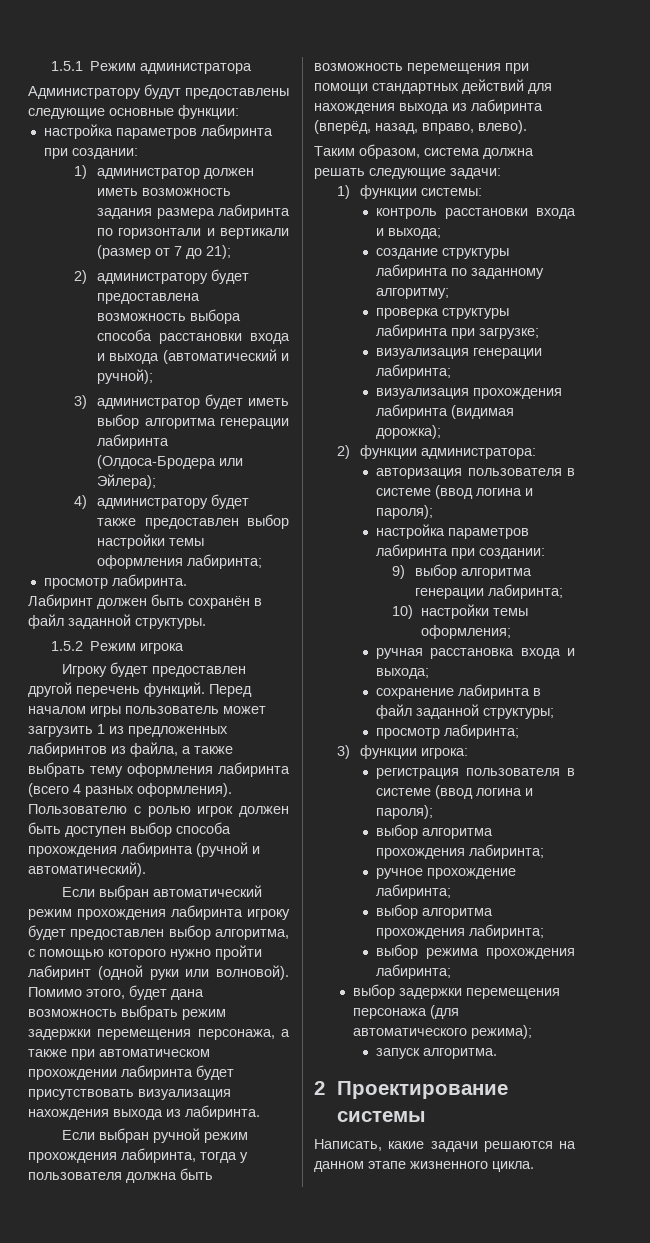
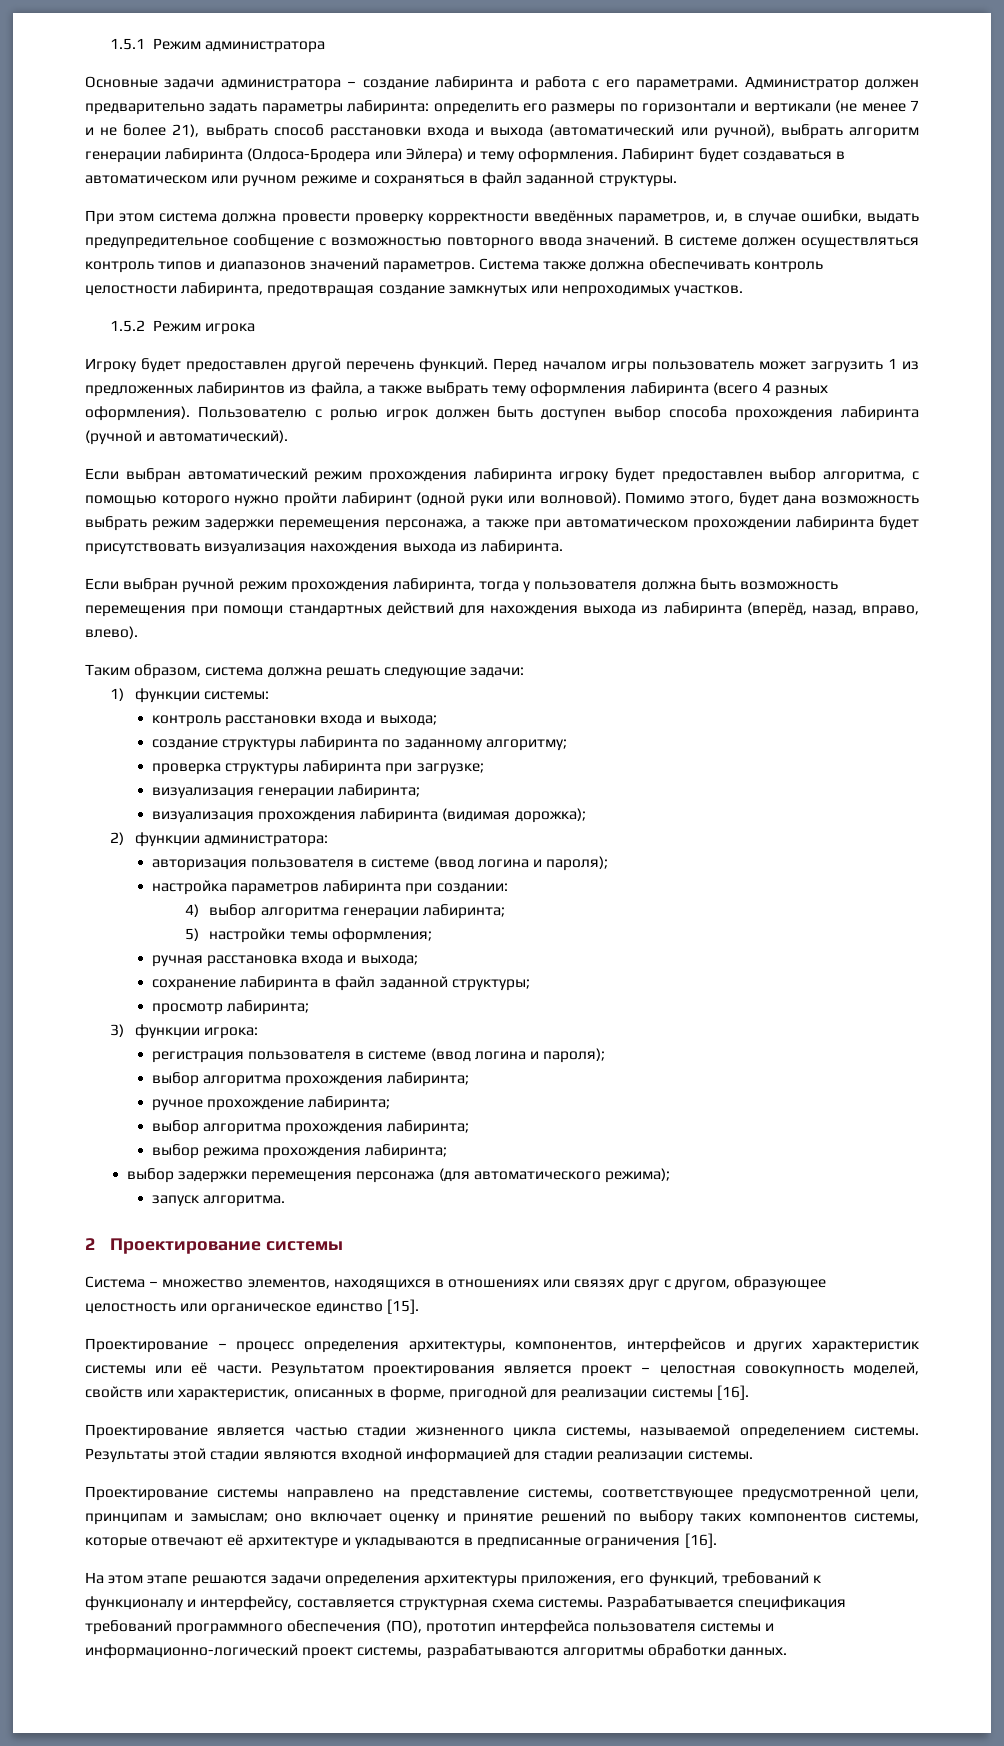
[28,84,289,99] [28,105,239,119] [43,124,273,139] [43,148,138,159] [74,165,255,179] [97,188,232,196] [97,204,290,219] [97,228,289,239] [97,245,232,259] [74,269,250,284] [97,293,201,304] [97,309,242,324] [97,329,153,341] Администратору будут предоставлены следующие основные функции: // настройка параметров лабиринта при создании: // 1) администратор должен иметь возможность задания размера лабиринта по горизонтали и вертикали (размер от 7 до 21); // 2) администратору будет предоставлена возможность выбора способа -> [85,76,919,91] [85,100,919,115] [85,124,324,139] Основные задачи администратора – создание лабиринта и работа с его параметрами. Администратор должен предварительно задать параметры лабиринта: определить его размеры по горизонтали и вертикали (не менее 7 и не более 21), выбрать способ
[281,353,289,361] [97,369,154,384] [74,394,289,409] [97,414,289,429] [97,434,170,449] [97,455,244,469] [97,474,157,489] [74,494,250,509] [97,514,289,529] [97,534,205,549] [97,554,263,569] [43,574,187,589] [28,594,262,609] [28,614,206,629] и ручной); // 3) администратор будет иметь выбор алгоритма генерации лабиринта (Олдоса-Бродера или Эйлера); // 4) администратору будет также предоставлен выбор настройки темы оформления лабиринта; // просмотр лабиринта. // Лабиринт должен быть сохранён в файл заданной структуры. -> [680,124,919,139] [85,148,846,163] [85,172,677,187] [85,210,920,225] [85,234,919,249] [85,258,823,273] [85,282,744,297] или ручной), выбрать алгоритм генерации лабиринта (Олдоса-Бродера или Эйлера) и тему оформления. Лабиринт будет создаваться в автоматическом или ручном режиме и сохраняться в файл заданной структуры. // При этом система должна провести проверку корректности введённых параметров, и, в случае ошибки, выдать предупредительное сообщение с возможностью повторного ввода значений. В системе должен осуществляться контроль типов и диапазонов значений параметров. Система также должна обеспечивать контроль целостности лабиринта, предотвращая создание замкнутых или непроходимых участков.
[392,565,406,579] 9) -> [184,904,199,917] 4)
[392,605,414,619] 10) -> [184,928,199,941] 5)
[314,1139,576,1152] [314,1161,534,1172] Написать, какие задачи решаются на данном этапе жизненного цикла. -> [85,1276,827,1291] [85,1299,419,1315] [85,1338,920,1353] [85,1362,919,1377] [85,1385,749,1401] [85,1424,920,1439] [85,1448,753,1463] [85,1486,919,1501] [85,1510,919,1525] [85,1533,717,1549] [85,1572,823,1587] [85,1596,847,1611] [85,1620,775,1635] [85,1644,788,1659] Система – множество элементов, находящихся в отношениях или связях друг с другом, образующее целостность или органическое единство [15]. // Проектирование – процесс определения архитектуры, компонентов, интерфейсов и других характеристик системы или её части. Результатом проектирования является проект – целостная совокупность моделей, свойств или характеристик, описанных в форме, пригодной для реализации системы [16]. // Проектирование является частью стадии жизненного цикла системы, называемой определением системы. Результаты этой стадии являются входной информацией для стадии реализации системы. // Проектирование системы направлено на представление системы, соответствующее предусмотренной цели, принципам и замыслам; оно включает оценку и принятие решений по выбору таких компонентов системы, которые отвечают её архитектуре и укладываются в предписанные ограничения [16]. // На этом этапе решаются задачи определения архитектуры приложения, его функций, требований к функционалу и интерфейсу, составляется структурная схема системы. Разрабатывается спецификация требований программного обеспечения (ПО), прототип интерфейса пользователя системы и информационно-логический проект системы, разрабатываются алгоритмы обработки данных.

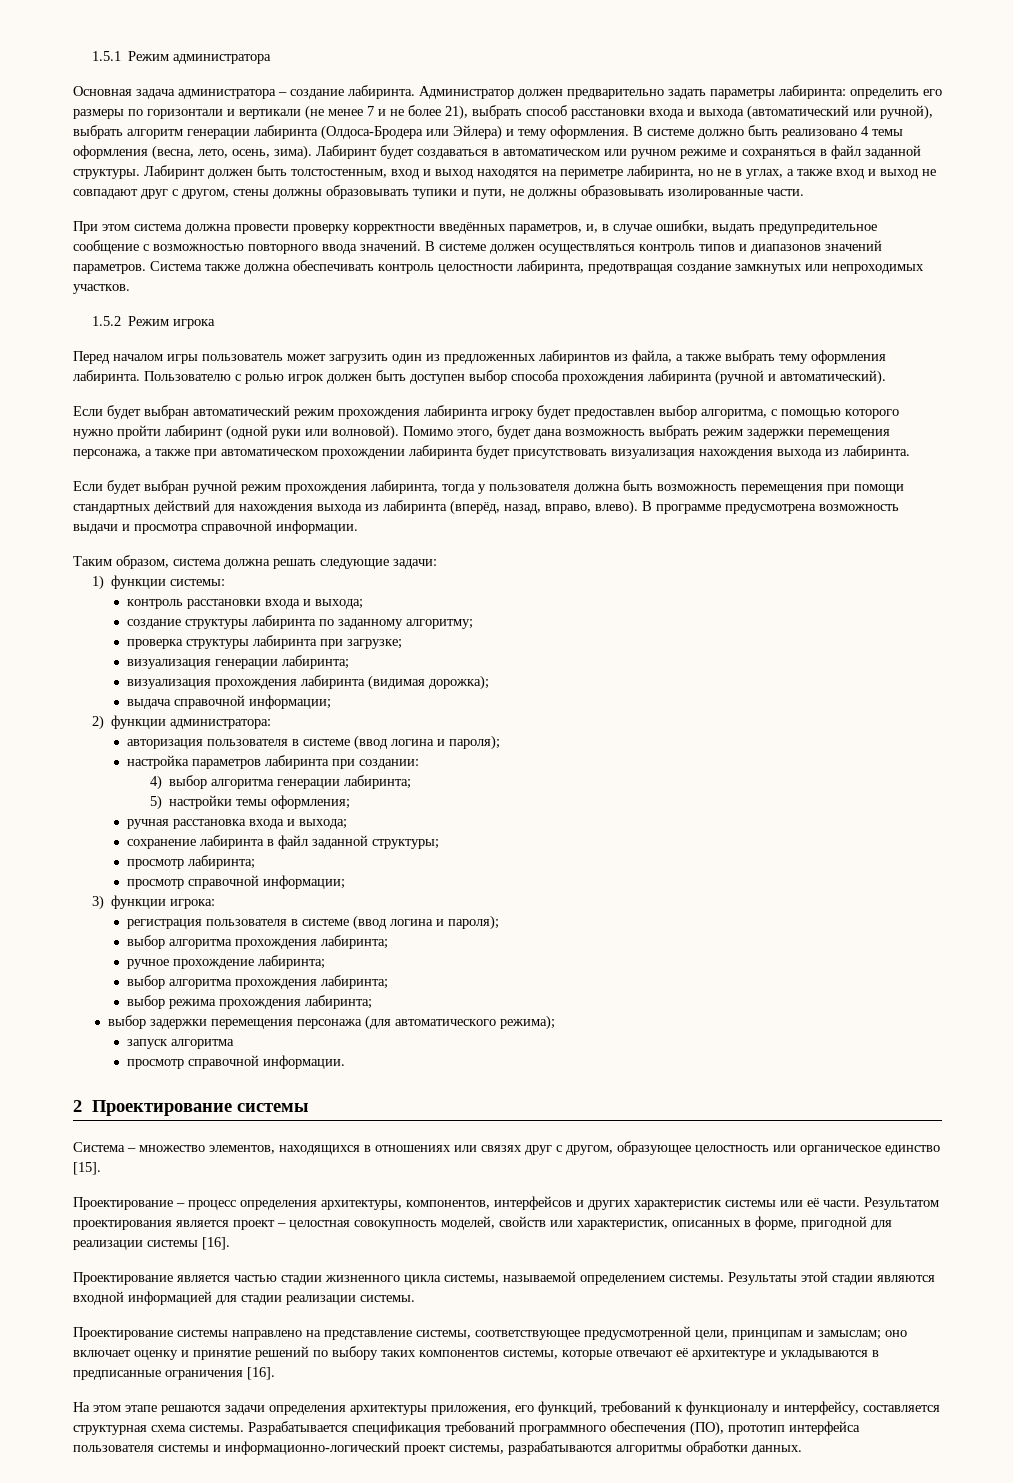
[85,76,215,90] Основные задачи -> [73,86,175,99] Основная задача
[435,76,739,91] лабиринта и работа с его параметрами. -> [348,85,415,99] лабиринта.
(619, 155) none -> [633,125,903,139] [73,145,312,160] В системе должно быть реализовано 4 темы оформления (весна, лето, осень, зима).
(677, 181) none -> [144,165,936,179] [73,185,804,199] Лабиринт должен быть толстостенным, вход и выход находятся на периметре лабиринта, но не в углах, а также вход и выход не совпадают друг с другом, стены должны образовывать тупики и пути, не должны образовывать изолированные части.
[85,358,489,373] Игроку будет предоставлен другой перечень функций. -> (216, 324) none
[887,358,897,369] 1 -> [392,354,422,364] один
[630,382,829,397] [85,406,190,421] лабиринта (всего 4 разных оформления). -> [73,370,140,384] лабиринта.
(119, 474) none -> [107,405,141,419] будет
(119, 584) none -> [107,480,141,494] будет
(138, 632) none -> [642,501,899,514] [73,520,358,534] В программе предусмотрена возможность выдачи и просмотра справочной информации.
(586, 815) none -> [127,695,332,709] // выдача справочной информации;
(309, 1007) none -> [127,875,346,889] // просмотр справочной информации;
[202,1195,285,1207] алгоритма. -> [171,1039,235,1049] [127,1055,346,1069] алгоритма // просмотр справочной информации.

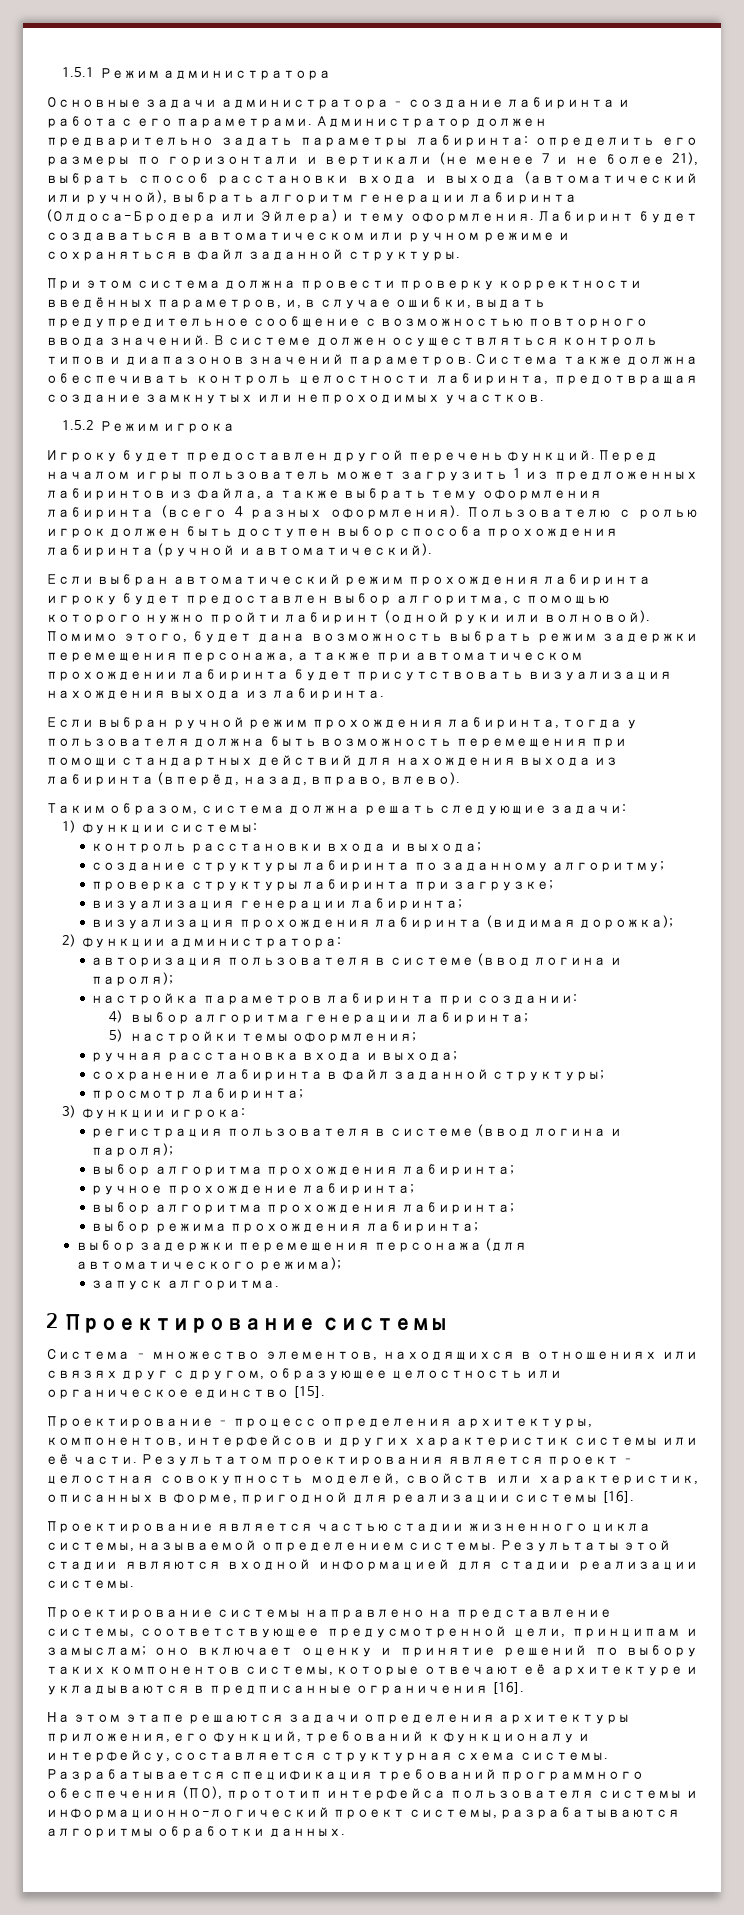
[73,86,175,99] Основная задача -> [46,97,218,108] Основные задачи
[348,85,415,99] лабиринта. -> [506,97,631,109] [46,116,313,128] лабиринта и работа с его параметрами.
[633,125,903,139] [73,145,312,160] В системе должно быть реализовано 4 темы оформления (весна, лето, осень, зима). -> (534, 217) none
[144,165,936,179] [73,185,804,199] Лабиринт должен быть толстостенным, вход и выход находятся на периметре лабиринта, но не в углах, а также вход и выход не совпадают друг с другом, стены должны образовывать тупики и пути, не должны образовывать изолированные части. -> (460, 256) none
(216, 324) none -> [46,450,595,462] Игроку будет предоставлен другой перечень функций.
[392,354,422,364] один -> [512,468,521,478] 1
[73,370,140,384] лабиринта. -> [46,505,460,519] лабиринта (всего 4 разных оформления).
[107,405,141,419] будет -> (94, 579) none
[107,480,141,494] будет -> (94, 722) none
[642,501,899,514] [73,520,358,534] В программе предусмотрена возможность выдачи и просмотра справочной информации. -> (460, 778) none
[127,695,332,709] // выдача справочной информации; -> (673, 922) none
[127,875,346,889] // просмотр справочной информации; -> (303, 1094) none
[171,1039,235,1049] [127,1055,346,1069] алгоритма // просмотр справочной информации. -> [166,1280,279,1290] алгоритма.

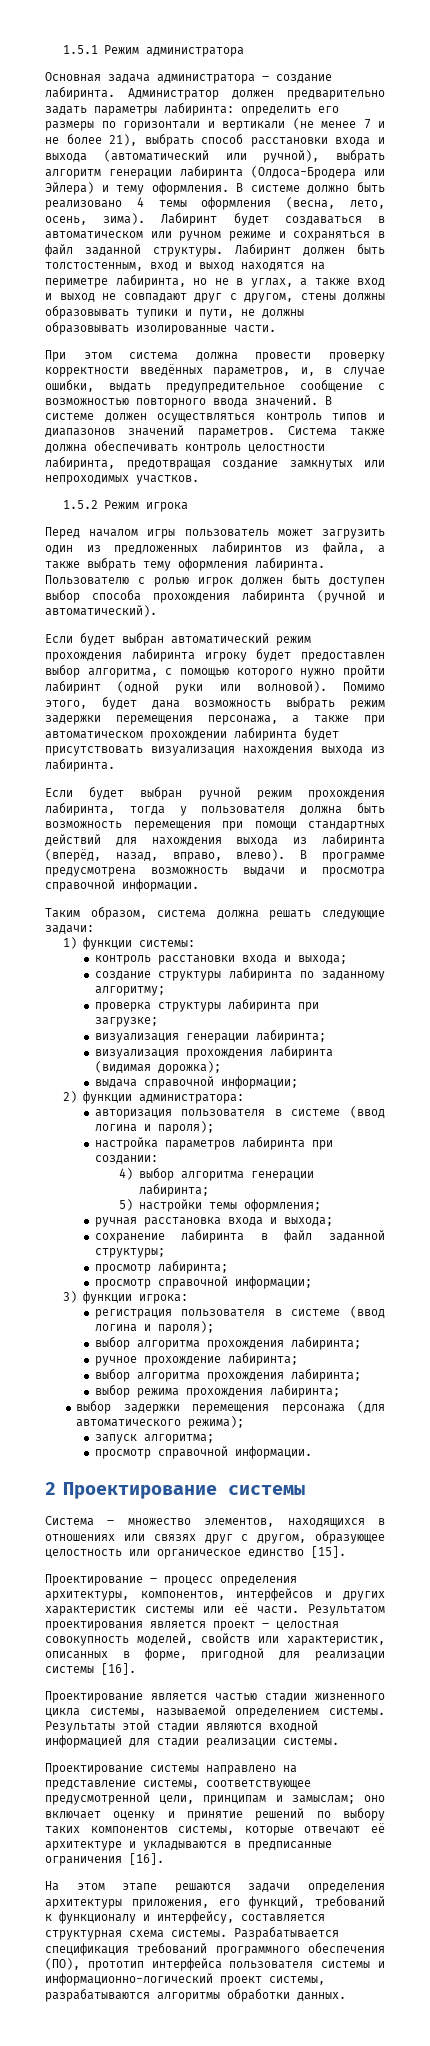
[46,97,218,108] Основные задачи -> [45,72,150,83] Основная задача
[506,97,631,109] [46,116,313,128] лабиринта и работа с его параметрами. -> [45,86,115,100] лабиринта.
(534, 217) none -> [236,181,385,194] [45,197,386,210] [45,213,146,225] В системе должно быть реализовано 4 темы оформления (весна, лето, осень, зима).
(460, 256) none -> [235,243,385,257] [45,262,325,271] [45,274,385,288] [45,293,385,303] [45,305,304,319] [45,321,276,335] Лабиринт должен быть толстостенным, вход и выход находятся на периметре лабиринта, но не в углах, а также вход и выход не совпадают друг с другом, стены должны образовывать тупики и пути, не должны образовывать изолированные части.
[46,450,595,462] Игроку будет предоставлен другой перечень функций. -> (189, 507) none
[512,468,521,478] 1 -> [45,545,73,554] один
[46,505,460,519] лабиринта (всего 4 разных оформления). -> [255,557,325,571] лабиринта.
(94, 579) none -> [80,632,115,646] будет
(94, 722) none -> [89,786,125,800] будет
(460, 778) none -> [300,850,386,862] [45,867,385,877] [45,879,199,892] В программе предусмотрена возможность выдачи и просмотра справочной информации.
(673, 922) none -> [94,1076,298,1089] // выдача справочной информации;
(303, 1094) none -> [94,1276,312,1289] // просмотр справочной информации;
[166,1280,279,1290] алгоритма. -> [143,1434,214,1444] [94,1446,312,1459] алгоритма; // просмотр справочной информации.

